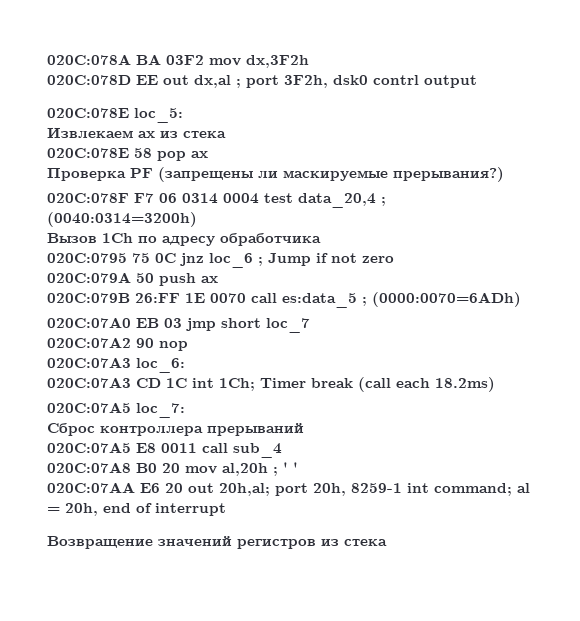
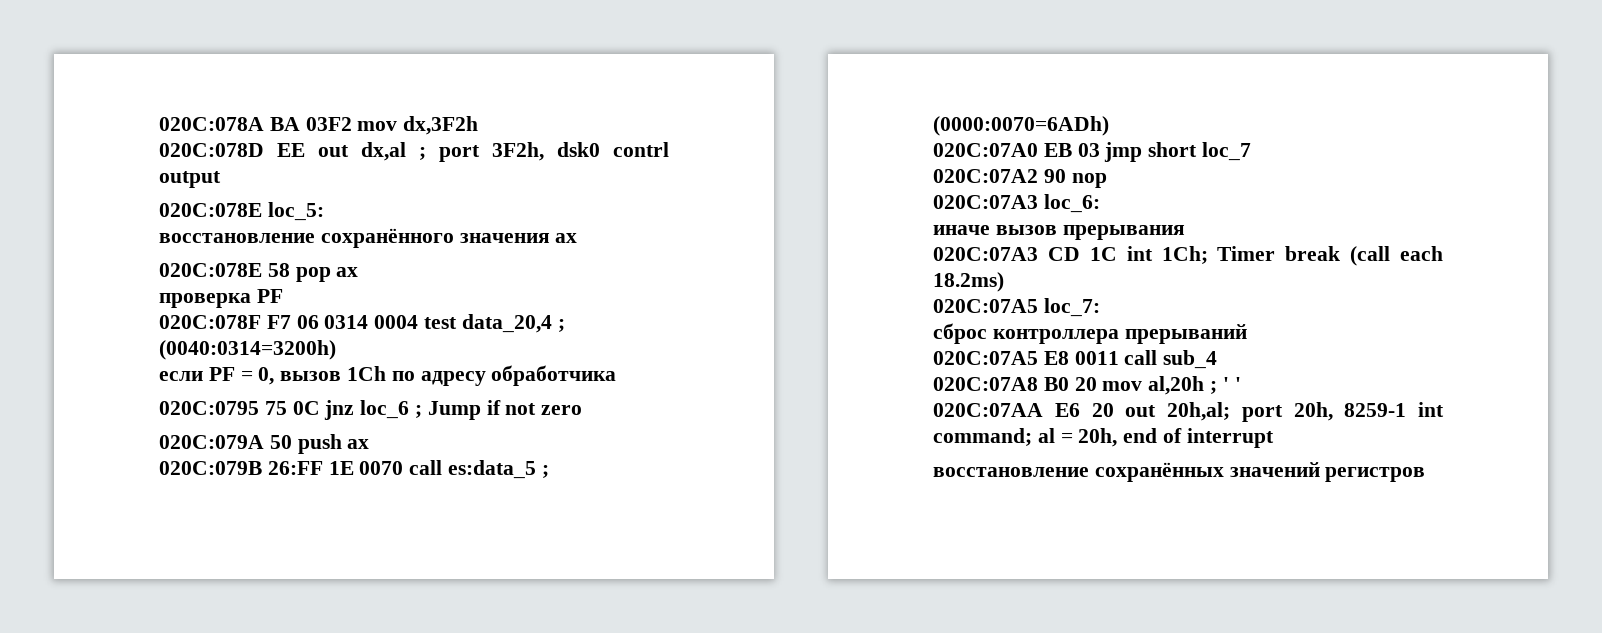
[47,127,226,138] Извлекаем ax из стека -> [159,228,578,248] восстановление сохранённого значения ax
[47,167,504,182] Проверка PF (запрещены ли маскируемые прерывания?) -> [159,289,283,308] проверка PF
[47,233,97,243] Вызов -> [159,367,342,385] если PF = 0, вызов
(185, 365) none -> [933,225,1185,240] // иначе вызов прерывания
[47,423,95,436] Сброс -> [933,323,987,344] сброс
[47,536,387,549] Возвращение значений регистров из стека -> [933,462,1426,482] восстановление сохранённых значений регистров

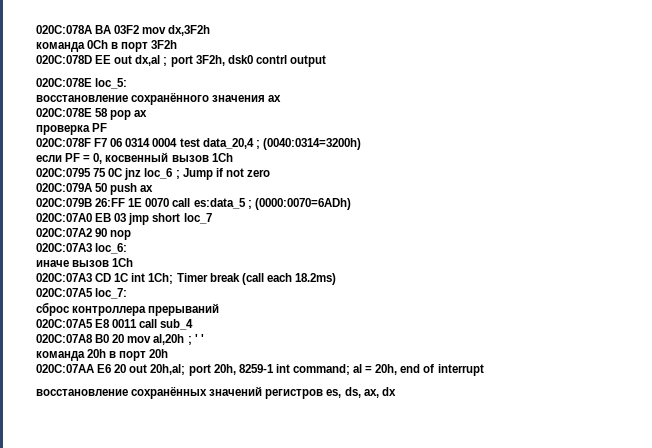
(479, 125) none -> [36,40,178,52] // команда 0Сh в порт 3F2h
[280,365,617,386] вызов 1Ch по адресу обработчика -> [105,152,233,162] косвенный вызов 1Ch
[1062,225,1185,240] прерывания -> [112,258,134,267] 1Ch
(1241, 384) none -> [36,349,169,361] // команда 20h в порт 20h
(1426, 474) none -> [326,387,396,398] es, ds, ax, dx

